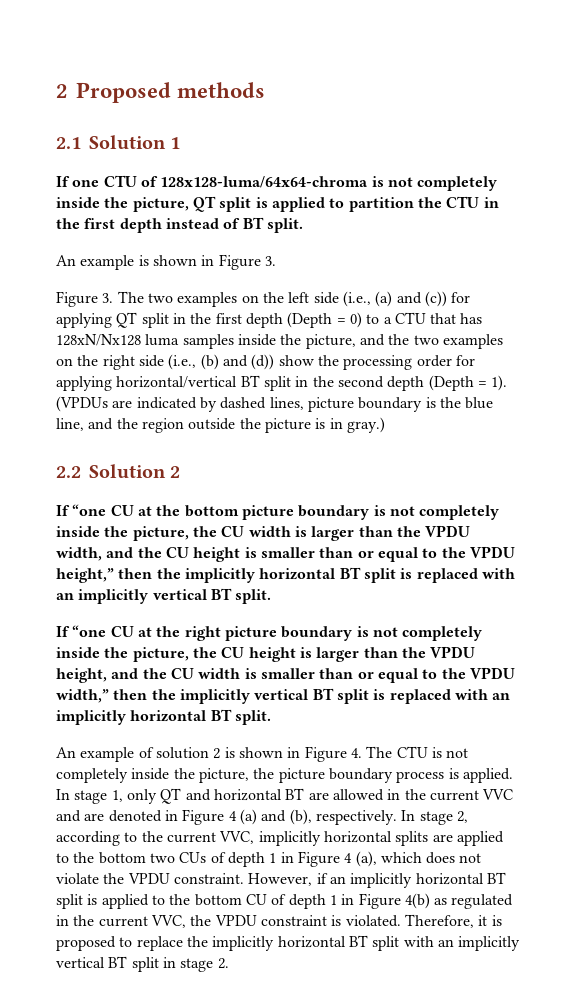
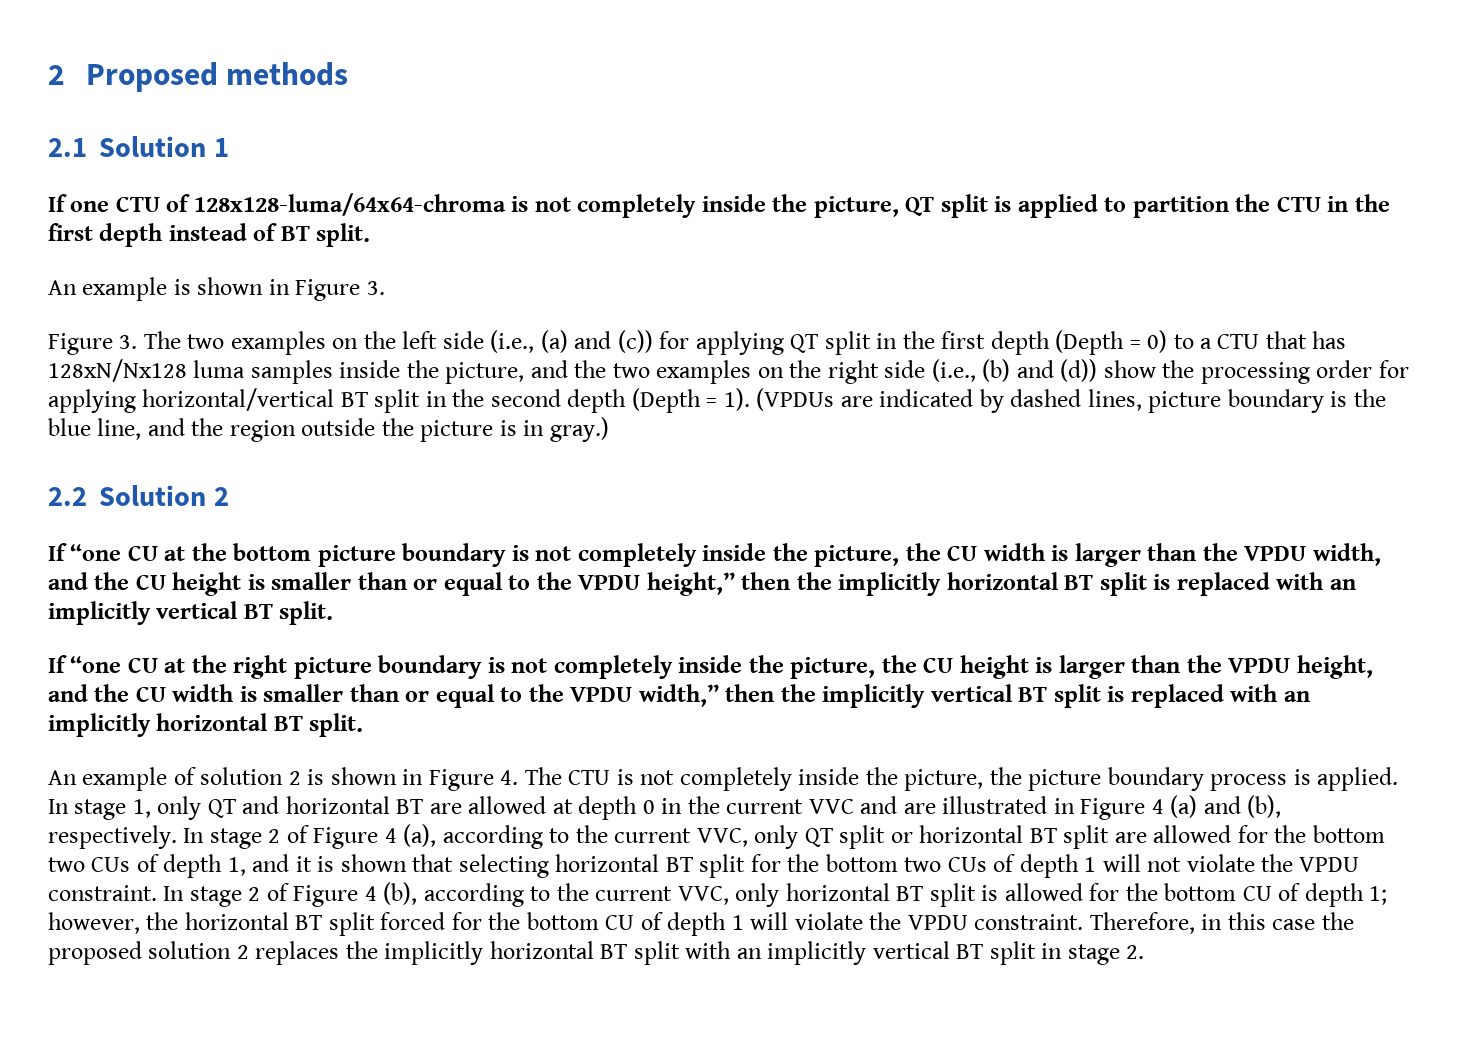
(384, 795) none -> [552,796,655,820] at depth 0
[108,810,162,822] denoted -> [942,796,1048,814] illustrated
[456,811,468,823] [56,831,504,846] [56,853,69,863] 2, according to the current VVC, implicitly horizontal splits are applied to -> [268,824,1385,849] [48,854,781,878] 2 of Figure 4 (a), according to the current VVC, only QT split or horizontal BT split are allowed for the bottom two CUs of depth 1, and it is shown that selecting horizontal BT split for
[280,851,456,867] in Figure 4 (a), which does -> [1102,854,1141,872] will
[248,872,506,888] [56,894,165,909] However, if an implicitly horizontal BT split is applied to -> [163,882,1388,907] [48,912,482,936] In stage 2 of Figure 4 (b), according to the current VVC, only horizontal BT split is allowed for the bottom CU of depth 1; however, the horizontal BT split forced for
[341,893,514,909] [56,914,502,928] [56,936,183,951] in Figure 4(b) as regulated in the current VVC, the VPDU constraint is violated. Therefore, it is proposed to replace -> [750,912,1354,934] [48,941,340,965] will violate the VPDU constraint. Therefore, in this case the proposed solution 2 replaces

